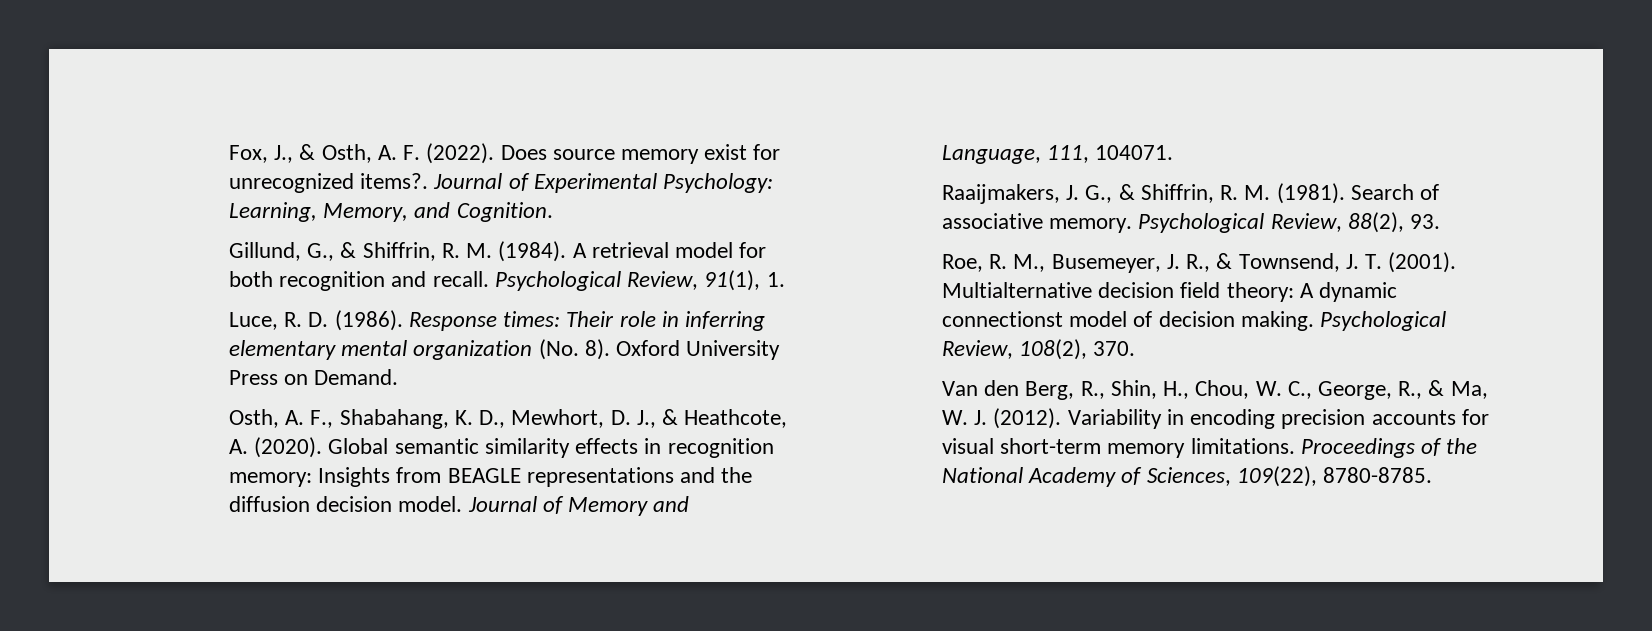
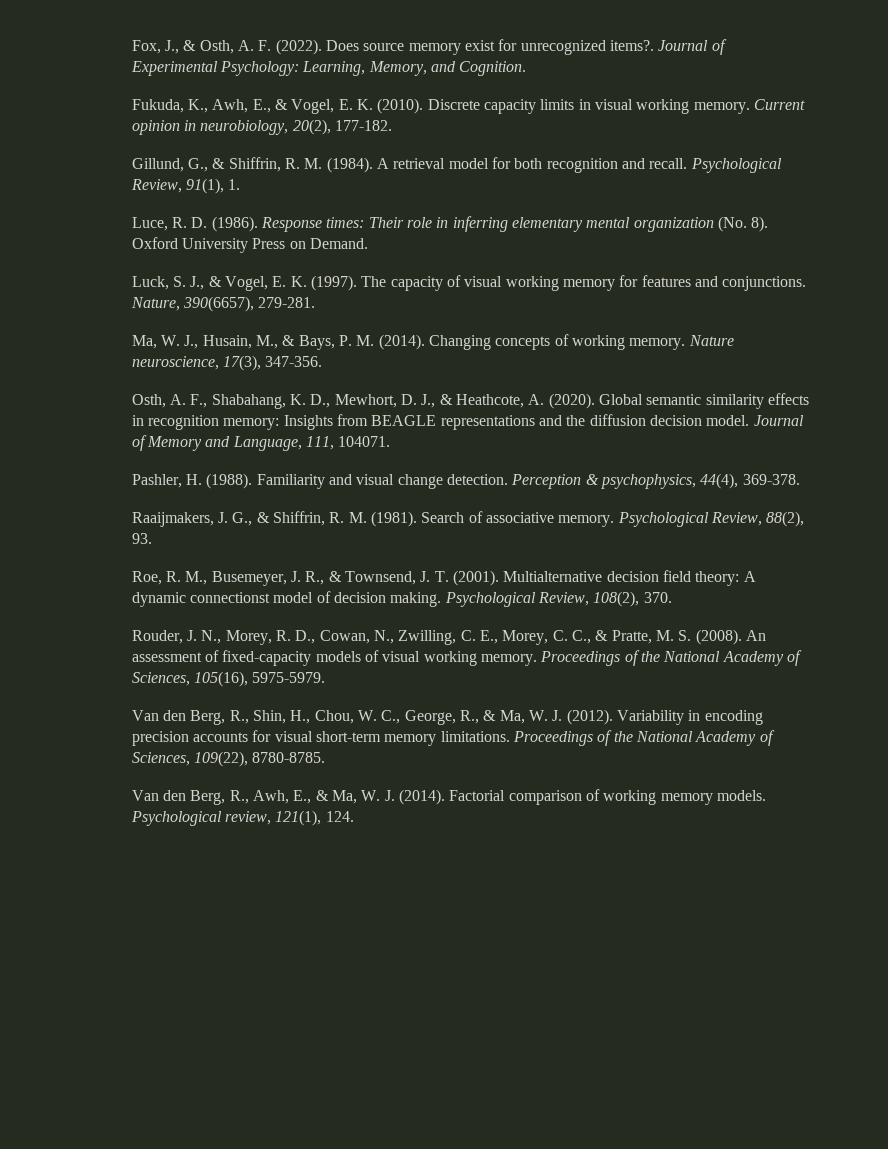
(553, 212) none -> [131,98,805,114] [131,119,393,135] // Fukuda, K., Awh, E., & Vogel, E. K. (2010). Discrete capacity limits in visual working memory. Current opinion in neurobiology, 20(2), 177-182.
(399, 377) none -> [131,275,807,291] [130,296,316,312] [131,334,734,350] [131,355,323,371] // Luck, S. J., & Vogel, E. K. (1997). The capacity of visual working memory for features and conjunctions. Nature, 390(6657), 279-281. // Ma, W. J., Husain, M., & Bays, P. M. (2014). Changing concepts of working memory. Nature neuroscience, 17(3), 347-356.
(1174, 152) none -> [131,473,800,489] // Pashler, H. (1988). Familiarity and visual change detection. Perception & psychophysics, 44(4), 369-378.
(1136, 348) none -> [131,629,766,645] [131,650,802,666] [131,671,326,687] // Rouder, J. N., Morey, R. D., Cowan, N., Zwilling, C. E., Morey, C. C., & Pratte, M. S. (2008). An assessment of fixed-capacity models of visual working memory. Proceedings of the National Academy of Sciences, 105(16), 5975-5979.
(1433, 475) none -> [131,789,766,805] [130,810,354,826] // Van den Berg, R., Awh, E., & Ma, W. J. (2014). Factorial comparison of working memory models. Psychological review, 121(1), 124.

